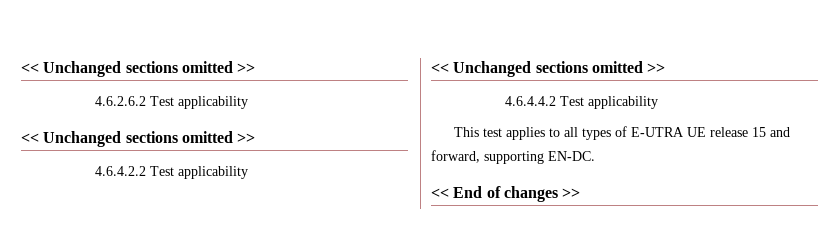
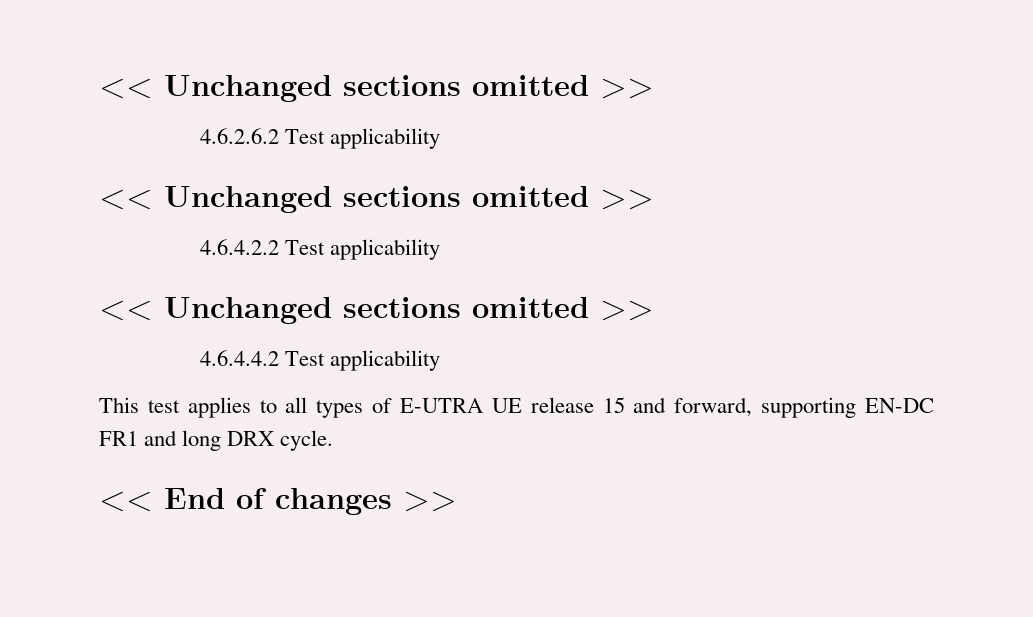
[548,151,595,161] EN-DC. -> [865,398,934,413] [99,430,334,451] EN-DC FR1 and long DRX cycle.

